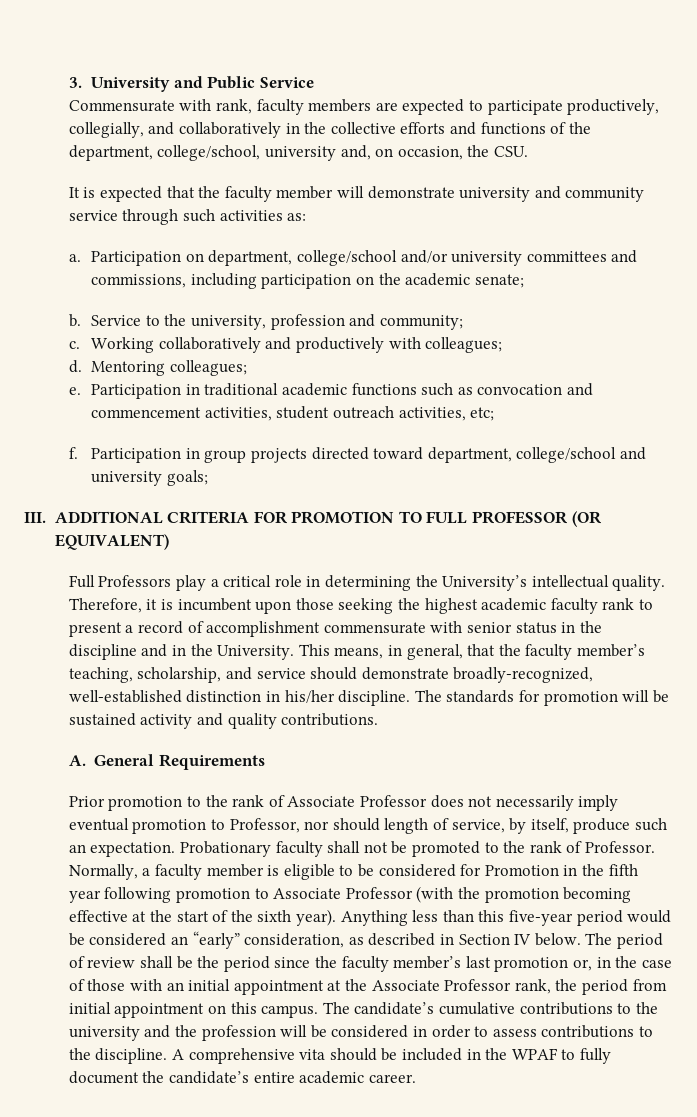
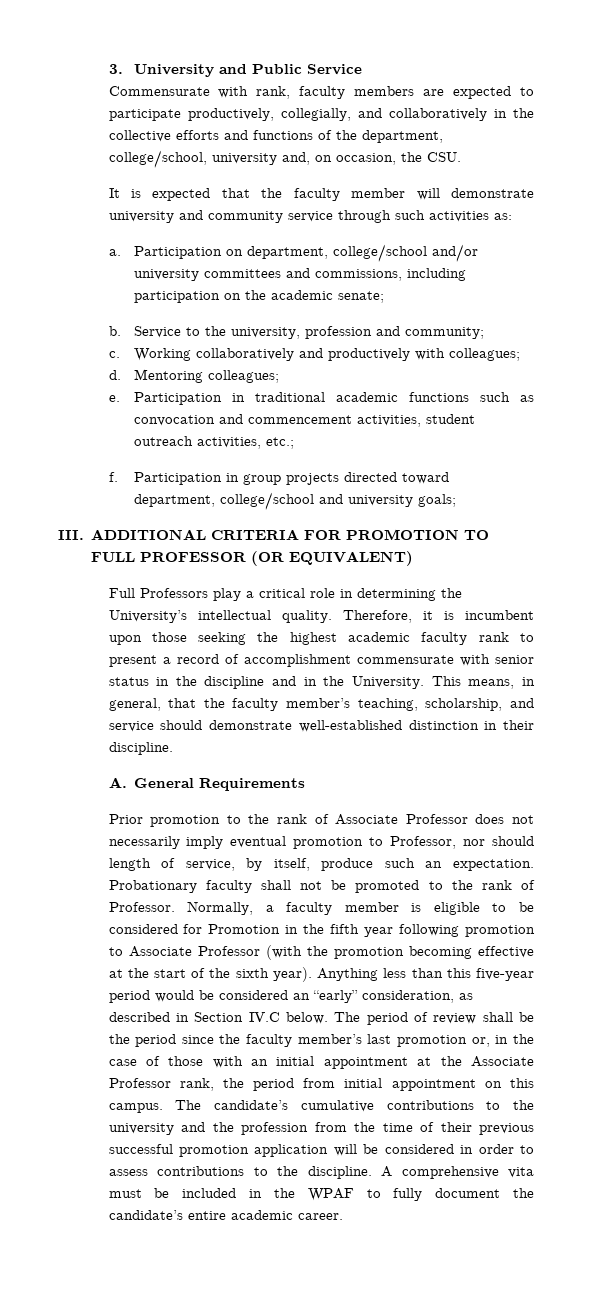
[470,407,495,421] etc; -> [265,437,294,449] etc.;
[453,667,594,683] broadly-recognized, -> (293, 725) none
[284,690,669,706] [68,713,379,729] his/her discipline. The standards for promotion will be sustained activity and quality contributions. -> [503,720,534,730] [108,742,173,755] their discipline.
[514,934,532,945] IV -> [248,1012,280,1022] IV.C
(276, 1033) none -> [314,1122,534,1135] [108,1144,329,1157] from the time of their previous successful promotion application
[329,1048,377,1061] should -> [108,1189,142,1198] must

